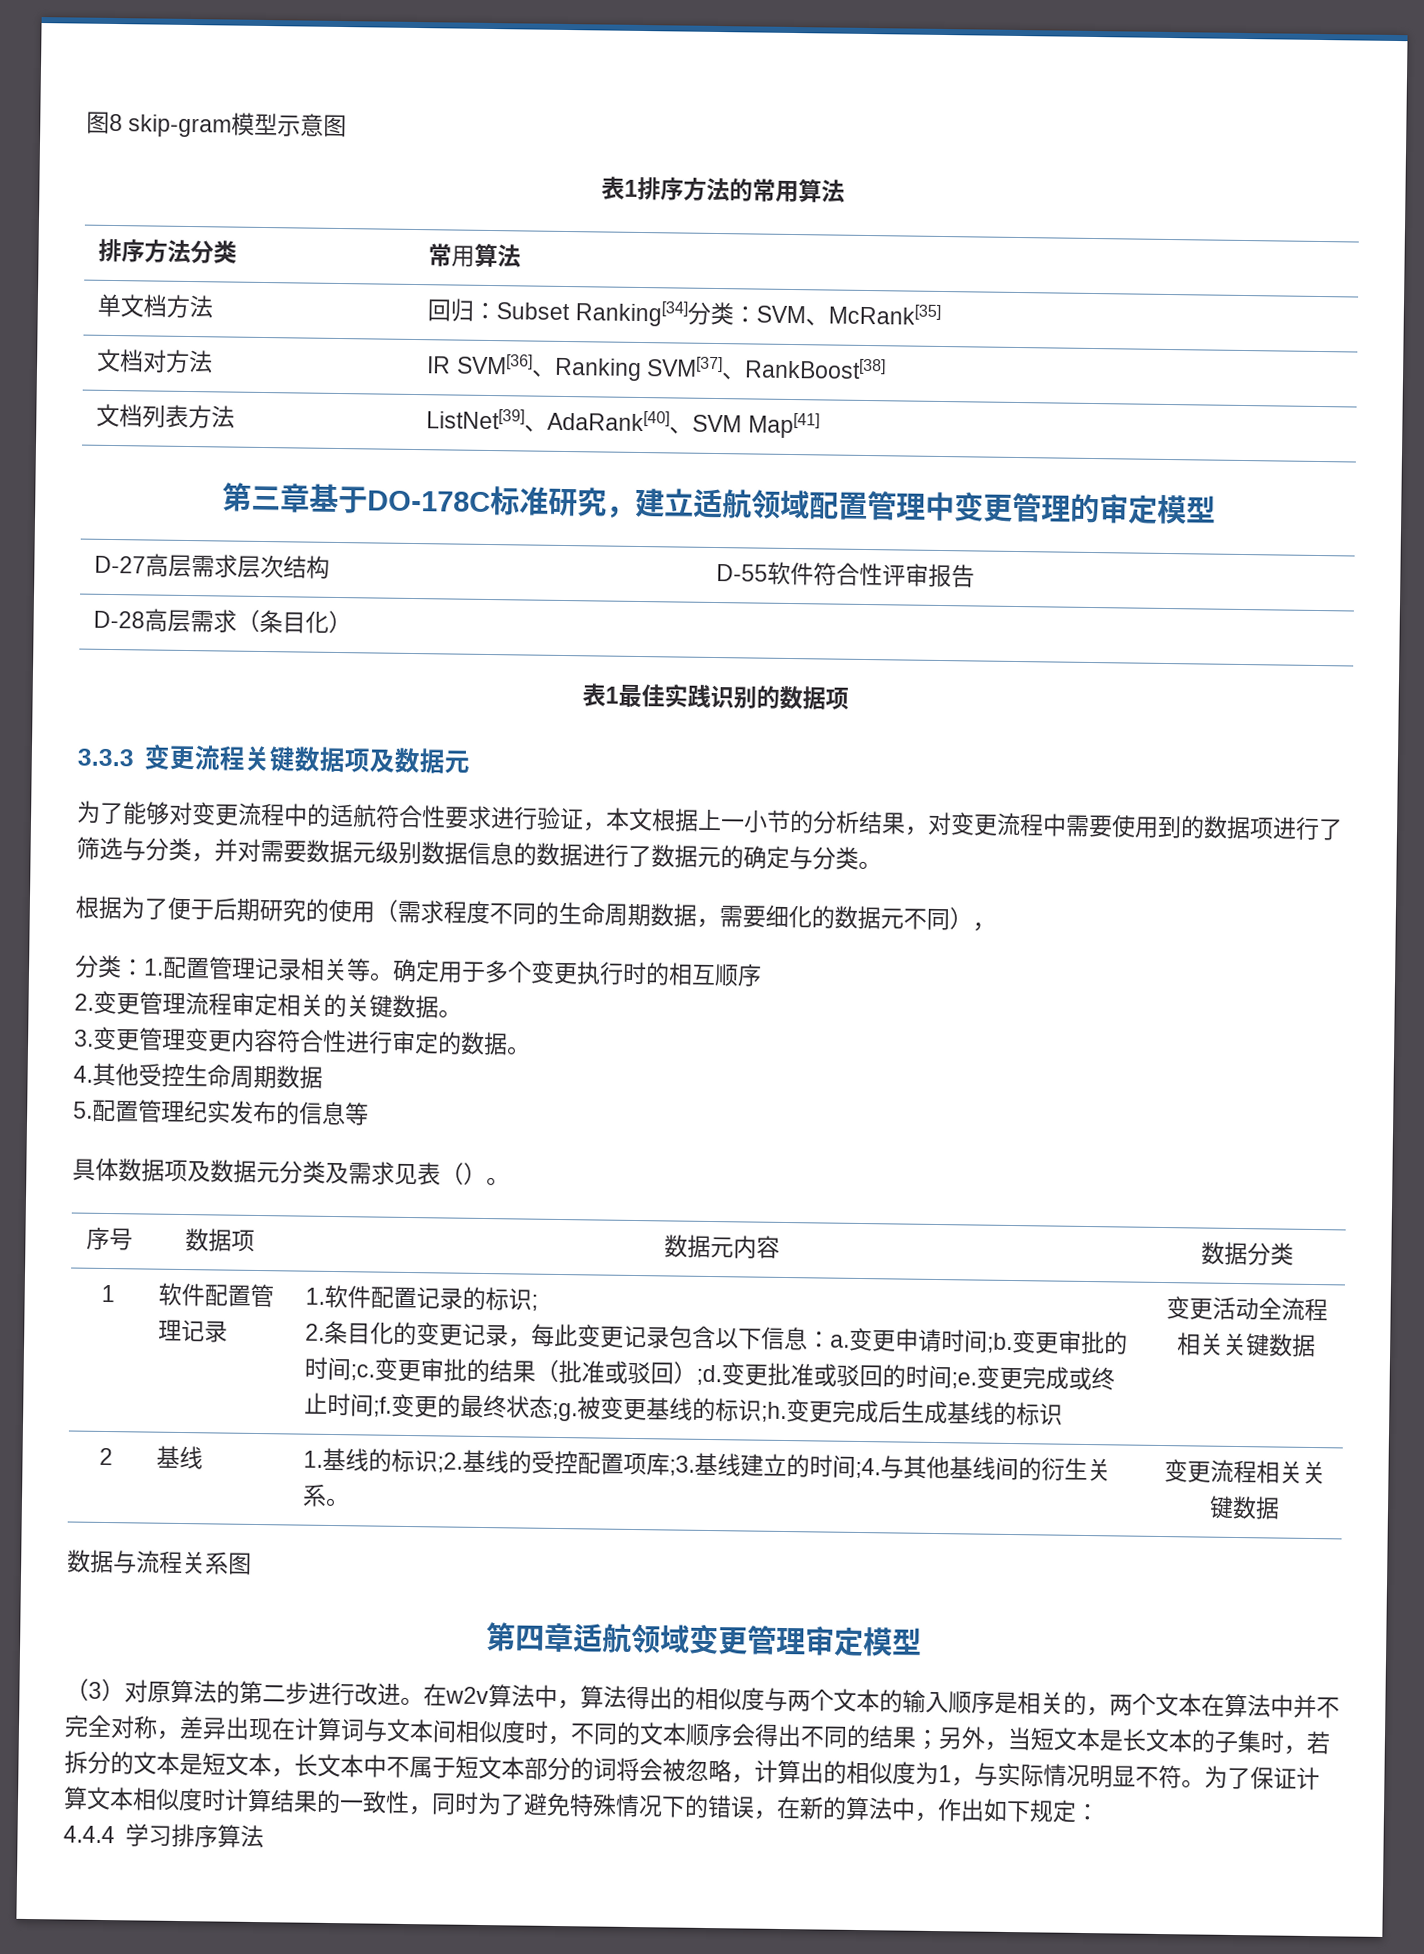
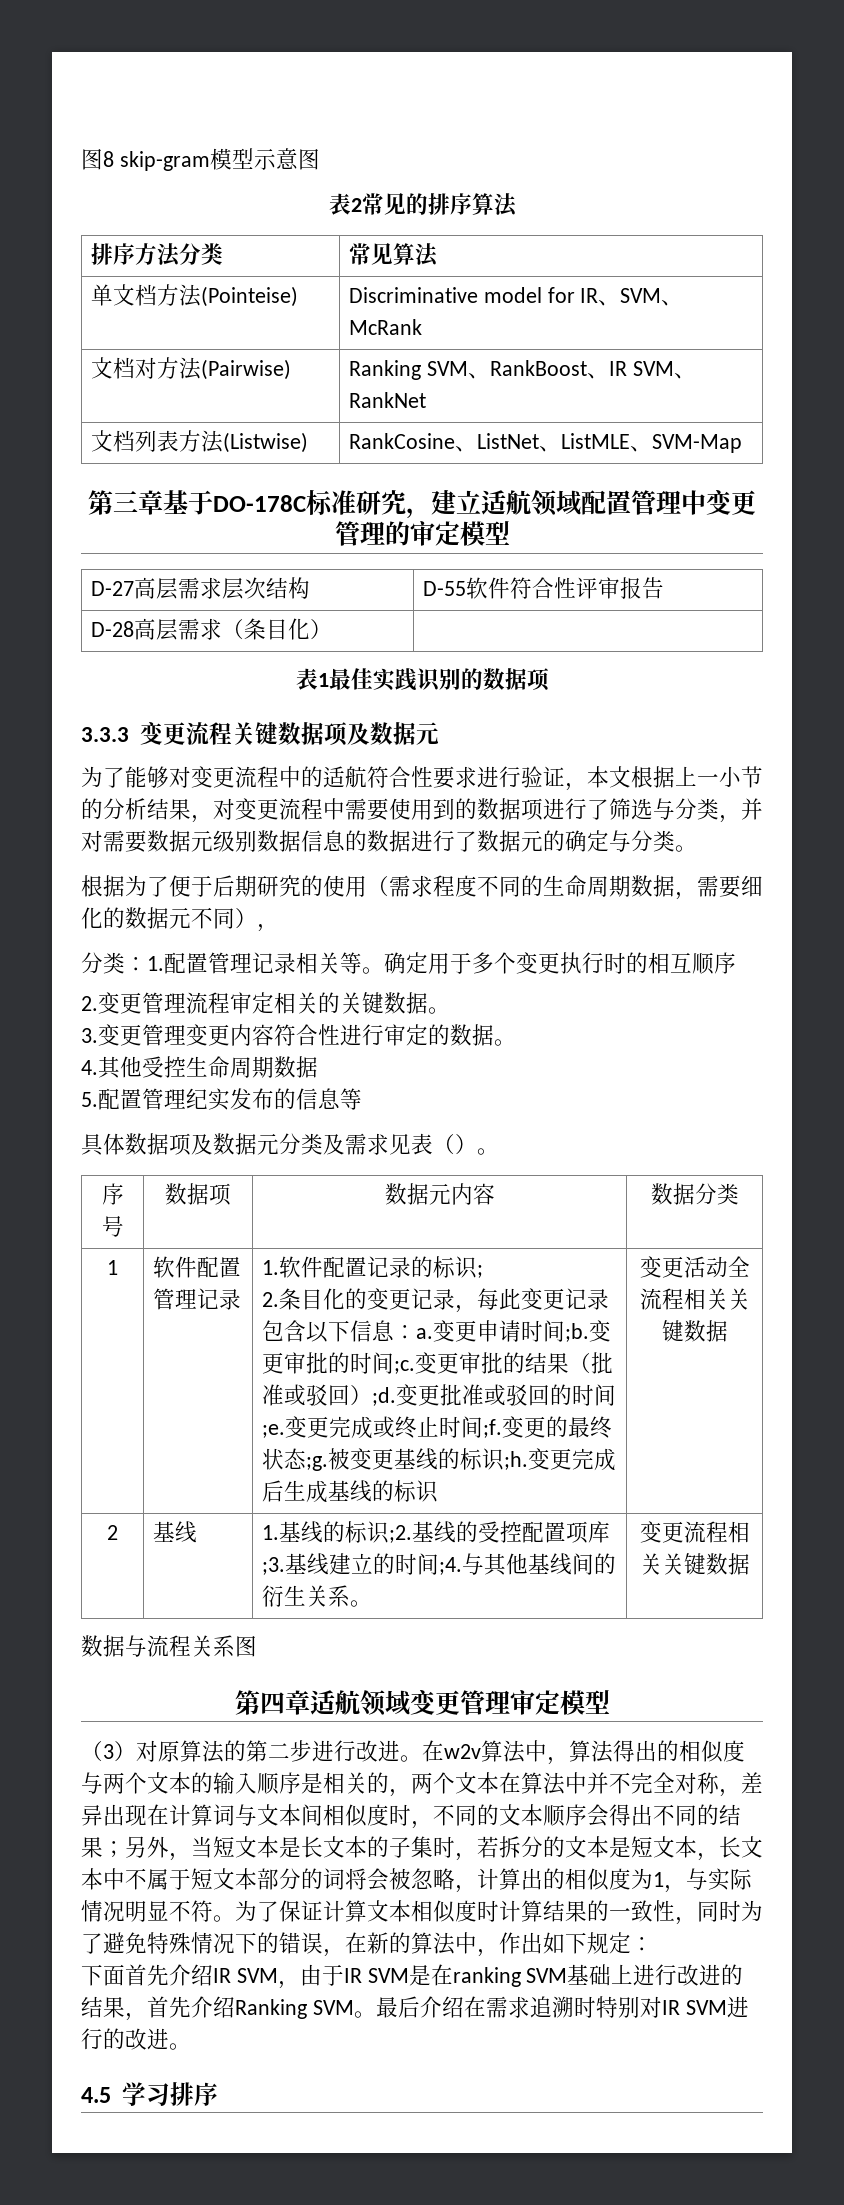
[623,176,799,203] 1排序方法的常用 -> [350,193,472,215] 2常见的排序
[451,245,476,267] 用 -> [371,243,394,265] 见
[427,298,941,327] [96,348,214,374] [426,353,886,382] [96,403,236,429] [426,408,820,439] | 回归：Subset Ranking[34]分类：SVM、McRank[35] // 文档对方法 | IR SVM[36]、Ranking SVM[37]、RankBoost[38] // 文档列表方法 | ListNet[39]、AdaRank[40]、SVM Map[41] -> [201,286,299,307] [349,287,684,306] [349,319,423,335] [91,357,292,380] [349,360,696,380] [349,392,427,408] [91,430,309,453] [349,433,743,453] (Pointeise) | Discriminative model for IR、SVM、McRank // 文档对方法(Pairwise) | Ranking SVM、RankBoost、IR SVM、RankNet // 文档列表方法(Listwise) | RankCosine、ListNet、ListMLE、SVM-Map
[63,1825,115,1844] 4.4.4 -> [81,1964,744,1989] [81,1996,749,2021] [81,2028,191,2050] [81,2087,111,2103] 下面首先介绍IR SVM，由于IR SVM是在ranking SVM基础上进行改进的结果，首先介绍Ranking SVM。最后介绍在需求追溯时特别对IR SVM进行的改进。 // 4.5
[217,1824,265,1849] 算法 -> (218, 2094) none

